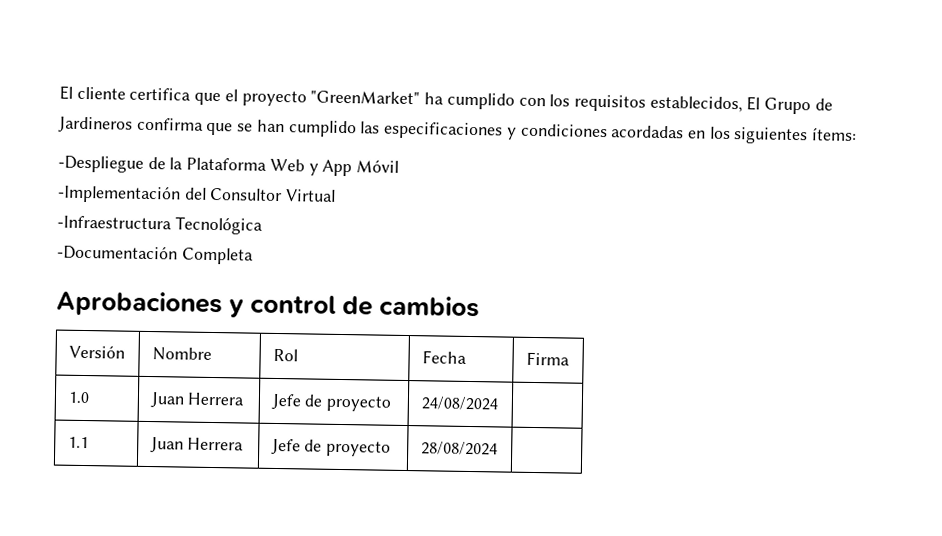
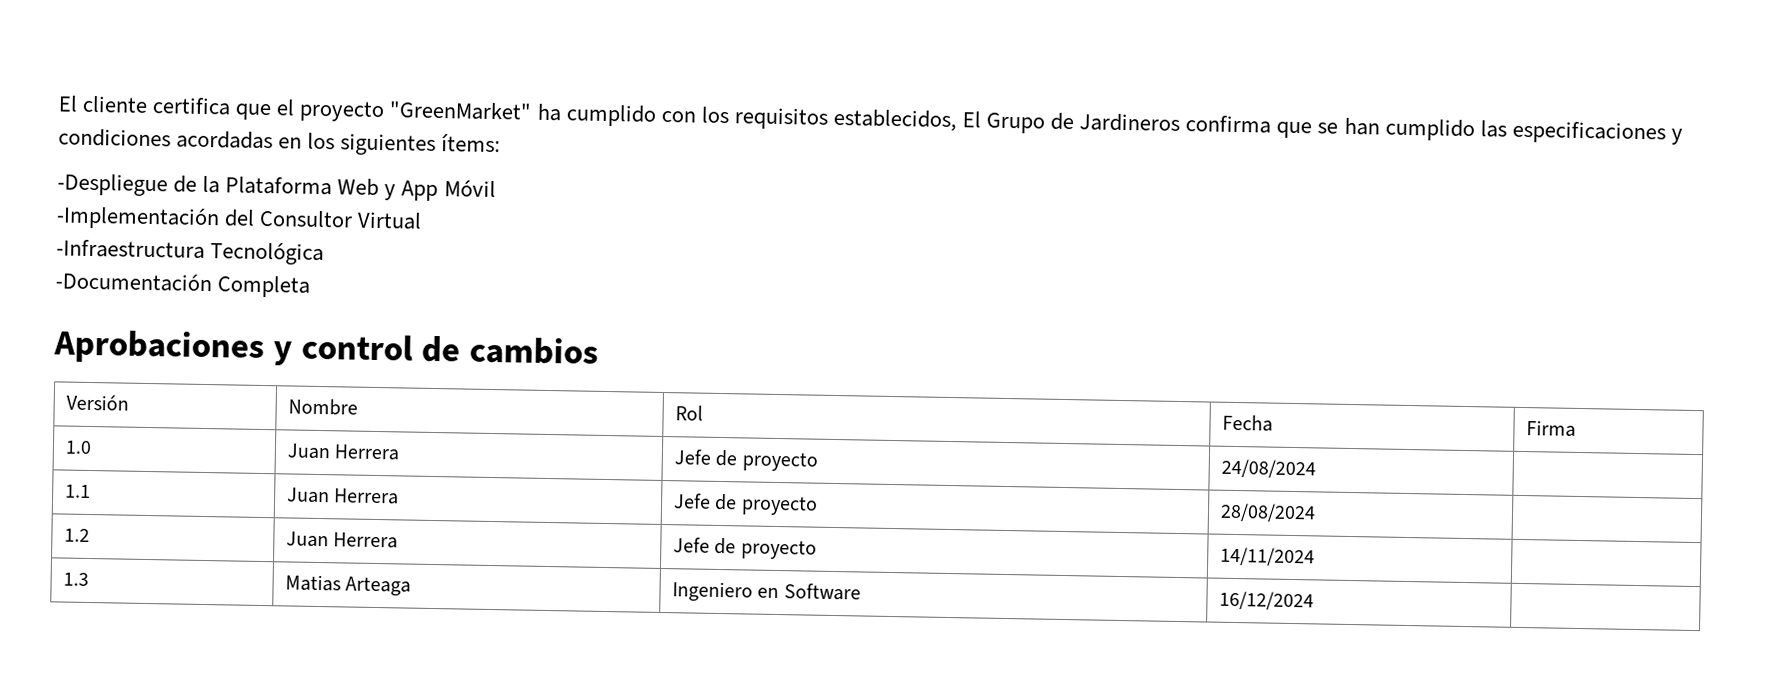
(498, 448) none -> [63,528,90,542] [285,531,399,549] [672,537,817,560] [1219,546,1315,567] [62,572,89,586] [284,574,412,597] [671,581,861,603] [1218,590,1314,611] // 1.2 | Juan Herrera | Jefe de proyecto | 14/11/2024 | // 1.3 | Matias Arteaga | Ingeniero en Software | 16/12/2024 |

